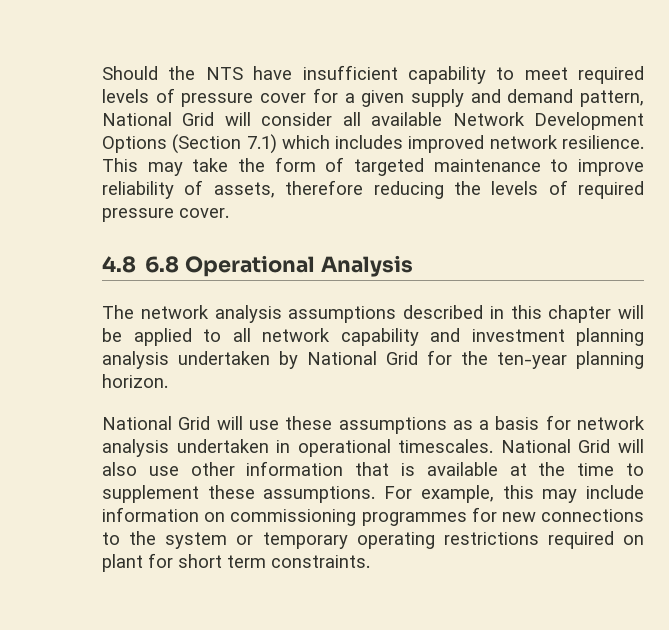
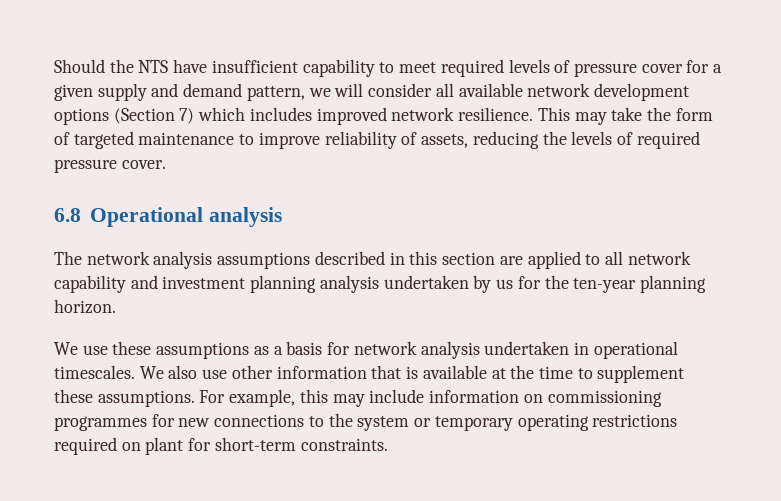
[102,112,215,126] National Grid -> [308,88,331,97] we
[452,112,644,130] [102,134,277,154] Network Development Options (Section 7.1) -> [527,83,689,101] [54,108,195,125] network development options (Section 7)
[285,180,364,195] therefore -> (469, 141) none
[102,255,413,277] 4.8 6.8 Operational Analysis -> [54,207,282,227] 6.8 Operational analysis
[548,305,644,323] [102,328,122,342] chapter will be -> [442,252,523,265] section are
[307,351,418,365] National Grid -> [496,279,514,289] us
[102,416,243,430] National Grid will -> [54,342,78,355] We
[500,439,644,453] National Grid will -> [139,366,164,379] We
[178,554,266,568] short term -> [214,437,296,451] short-term

